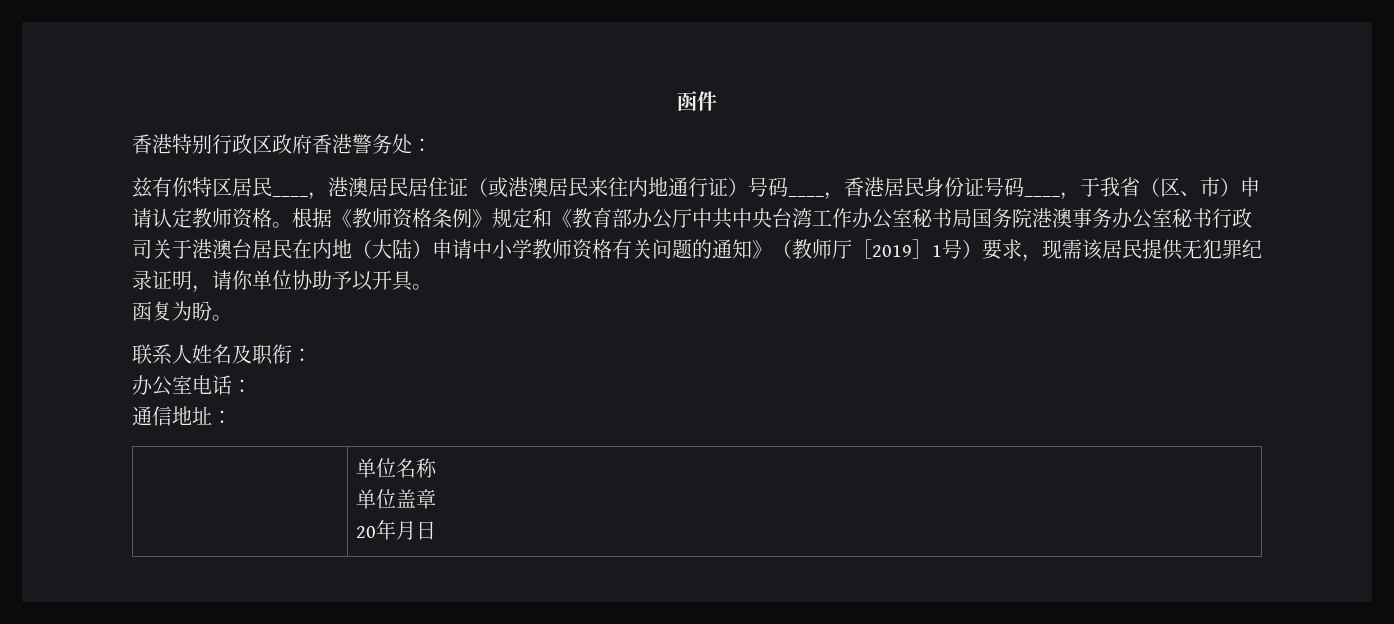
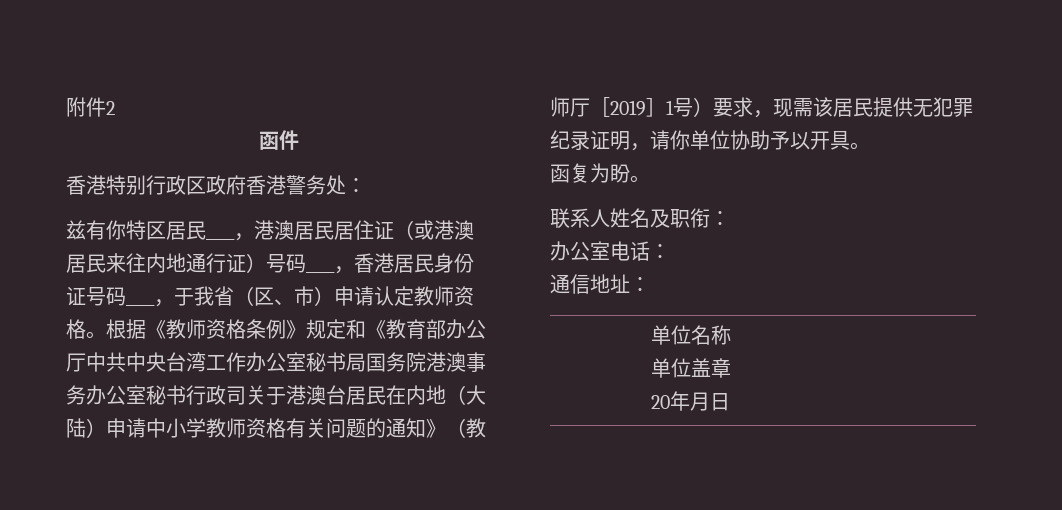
(677, 101) none -> [66,97,115,117] 附件2 //

